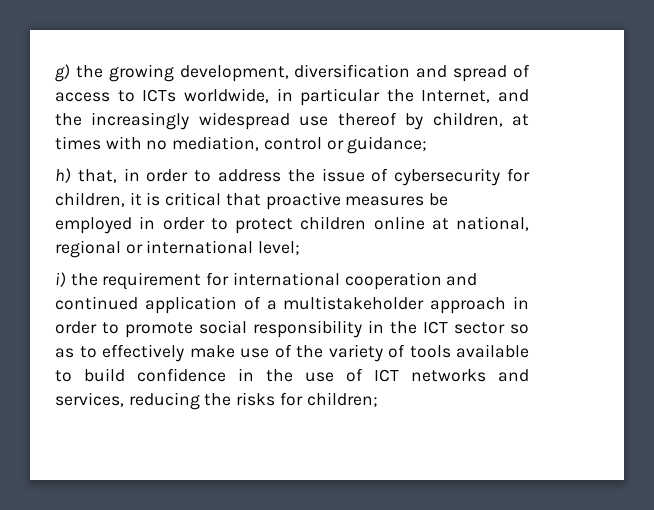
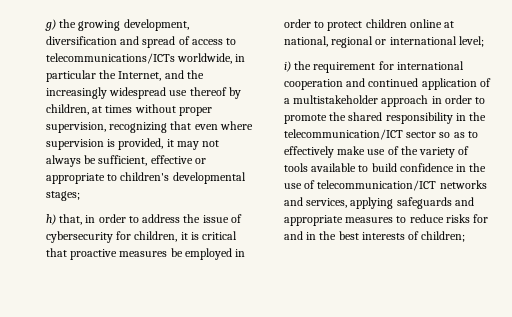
[142,89,177,102] ICTs -> [46,53,175,64] telecommunications/ICTs
[105,136,428,154] with no mediation, control or guidance; -> [134,104,212,116] [46,121,253,133] [46,138,220,150] [46,155,206,167] [46,172,246,184] [46,191,80,201] without proper supervision, recognizing that even where supervision is provided, it may not always be sufficient, effective or appropriate to children's developmental stages;
[199,320,247,334] social -> [329,112,383,121] the shared
[423,321,448,334] ICT -> [284,129,403,140] telecommunication/ICT
[374,369,399,382] ICT -> [317,180,437,191] telecommunication/ICT
[128,392,303,410] reducing the risks for -> [350,197,474,209] [284,214,489,226] [284,231,420,240] applying safeguards and appropriate measures to reduce risks for and in the best interests of

